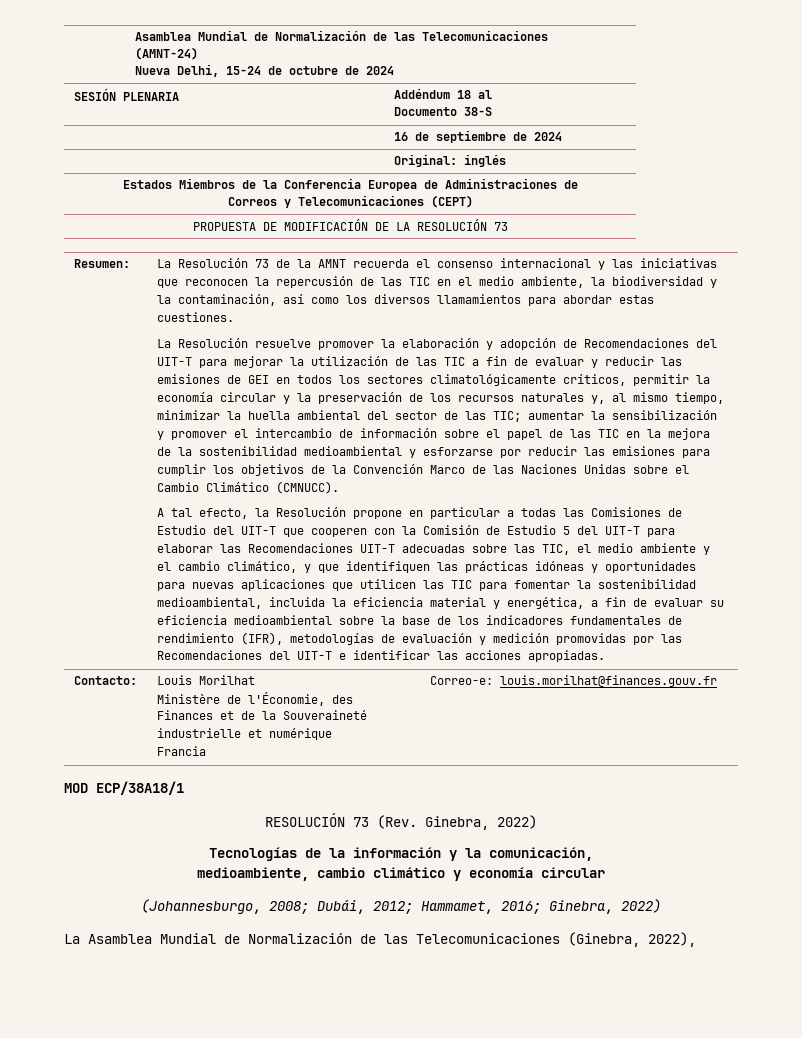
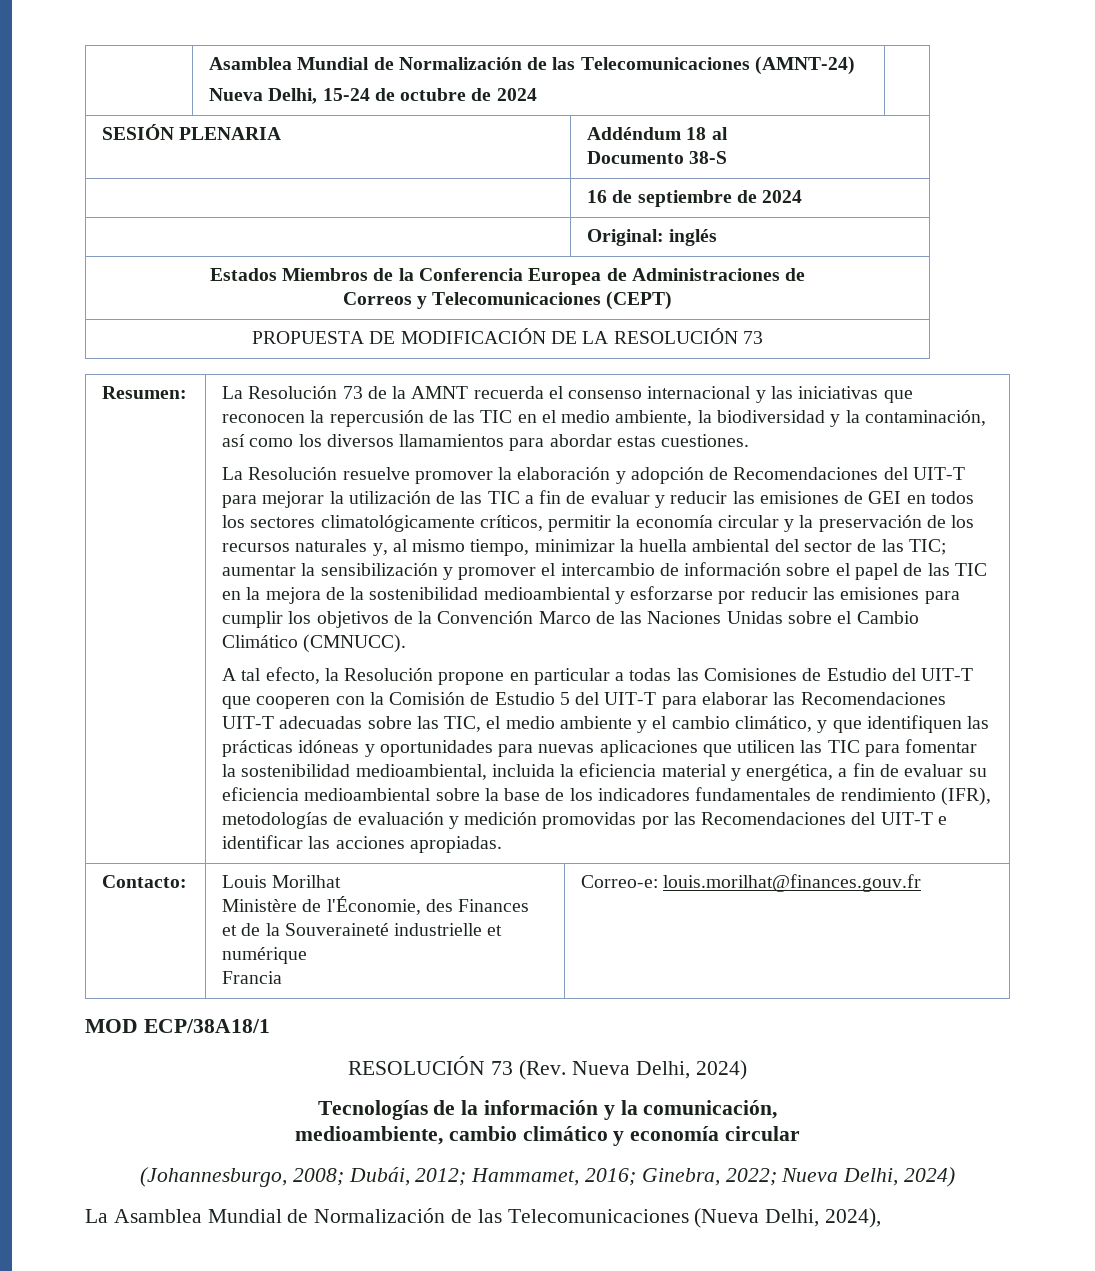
[425,815,537,830] Ginebra, 2022) -> [571,1060,747,1080] Nueva Delhi, 2024)
[621,899,661,913] 2022) -> [725,1167,956,1187] 2022; Nueva Delhi, 2024)
[568,932,696,947] (Ginebra, 2022), -> [694,1208,882,1228] (Nueva Delhi, 2024),

